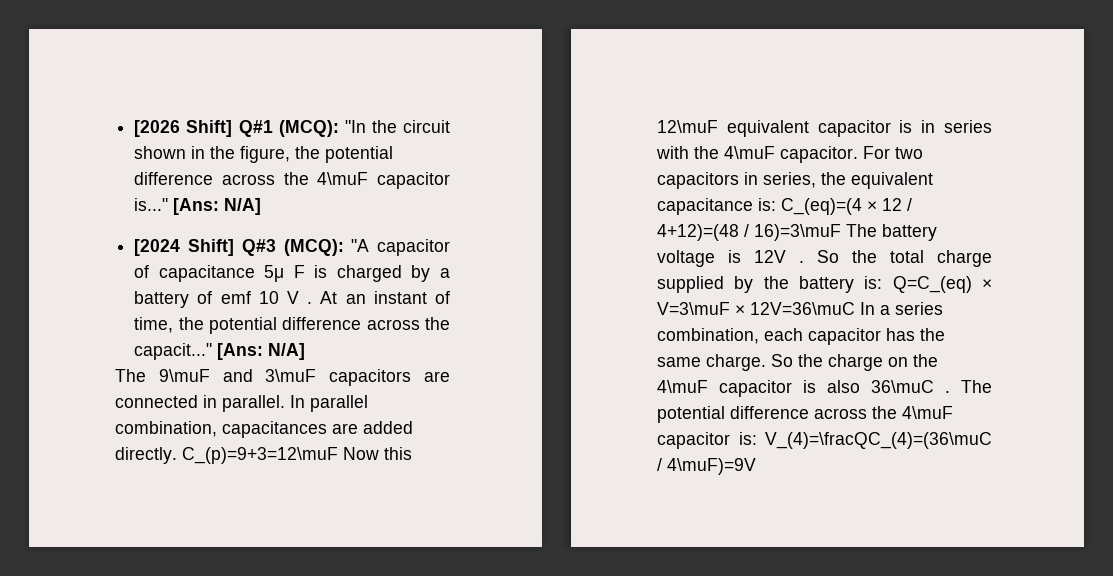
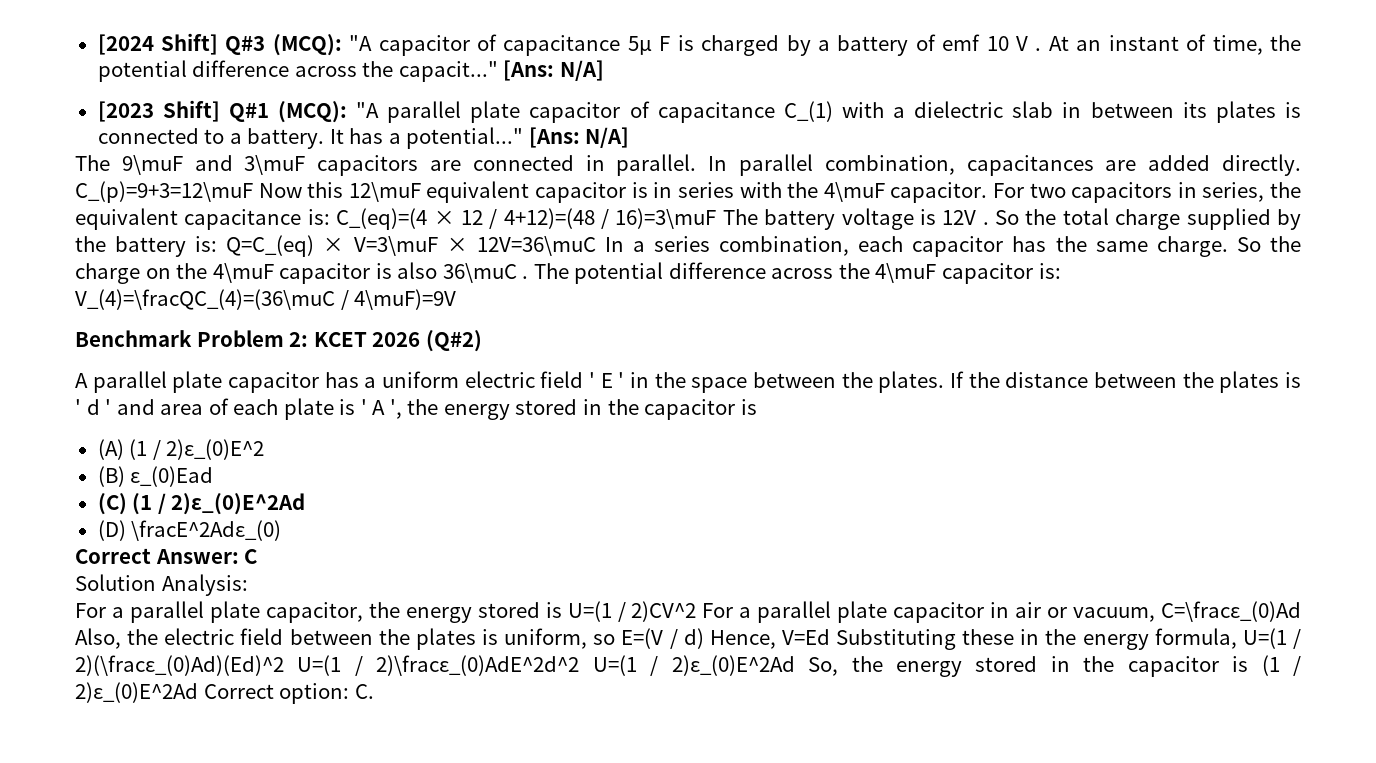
[134,120,450,137] [134,146,394,163] [134,172,450,189] [134,198,262,215] [2026 Shift] Q#1 (MCQ): "In the circuit shown in the figure, the potential difference across the 4\muF capacitor is..." [Ans: N/A] // -> (97, 44) none
(306, 351) none -> [97,100,1302,123] [97,127,630,149] // [2023 Shift] Q#1 (MCQ): "A parallel plate capacitor of capacitance C_(1) with a dielectric slab in between its plates is connected to a battery. It has a potential..." [Ans: N/A]
(756, 466) none -> [75,330,482,352] [75,371,1301,393] [75,398,757,420] [97,439,265,460] [97,466,214,487] [97,493,306,515] [97,520,282,541] [75,548,258,564] [75,574,248,596] [75,601,1302,623] [75,628,1302,650] [75,655,1301,677] [75,682,374,704] // Benchmark Problem 2: KCET 2026 (Q#2) // A parallel plate capacitor has a uniform electric field ' E ' in the space between the plates. If the distance between the plates is ' d ' and area of each plate is ' A ', the energy stored in the capacitor is // (A) (1 / 2)ε_(0)E^2 // (B) ε_(0)Ead // (C) (1 / 2)ε_(0)E^2Ad // (D) \fracE^2Adε_(0) // Correct Answer: C // Solution Analysis: // For a parallel plate capacitor, the energy stored is U=(1 / 2)CV^2 For a parallel plate capacitor in air or vacuum, C=\fracε_(0)Ad Also, the electric field between the plates is uniform, so E=(V / d) Hence, V=Ed Substituting these in the energy formula, U=(1 / 2)(\fracε_(0)Ad)(Ed)^2 U=(1 / 2)\fracε_(0)AdE^2d^2 U=(1 / 2)ε_(0)E^2Ad So, the energy stored in the capacitor is (1 / 2)ε_(0)E^2Ad Correct option: C.

